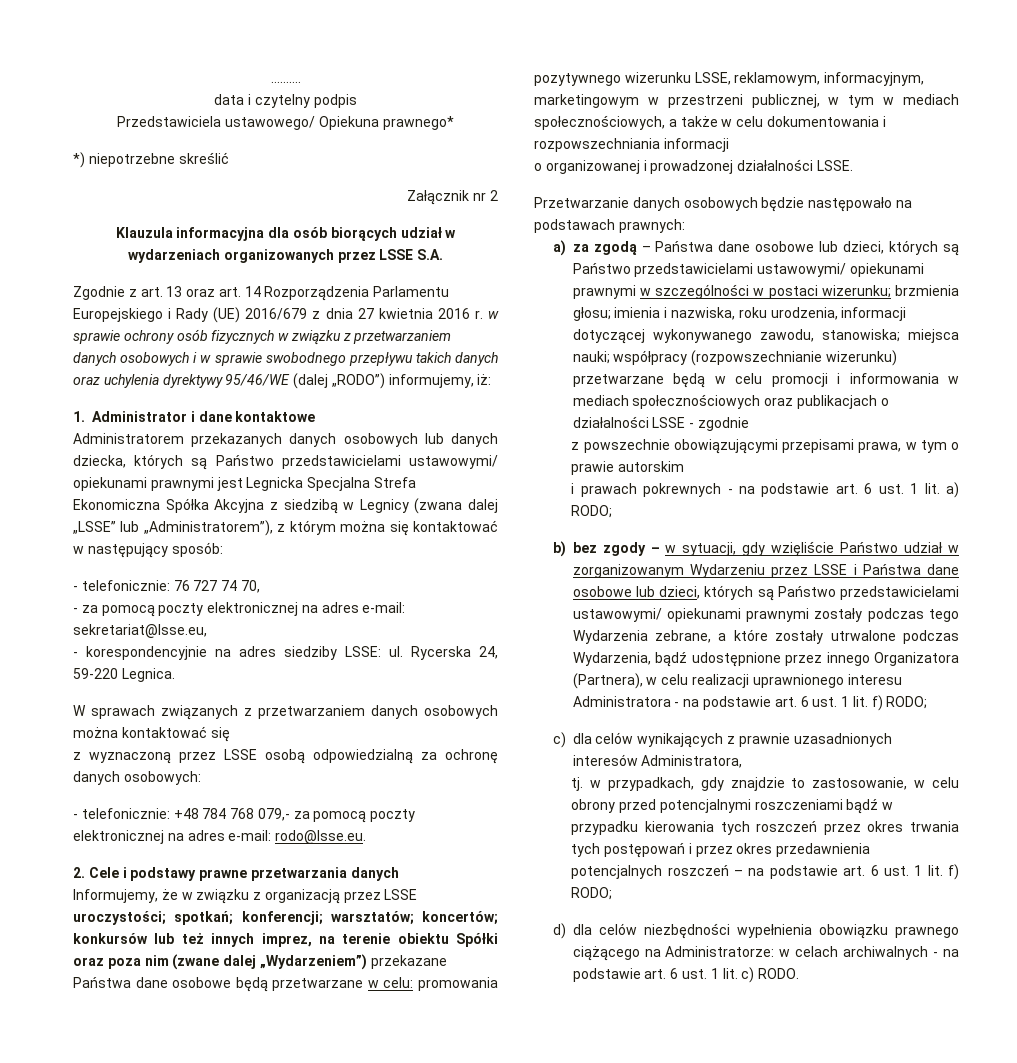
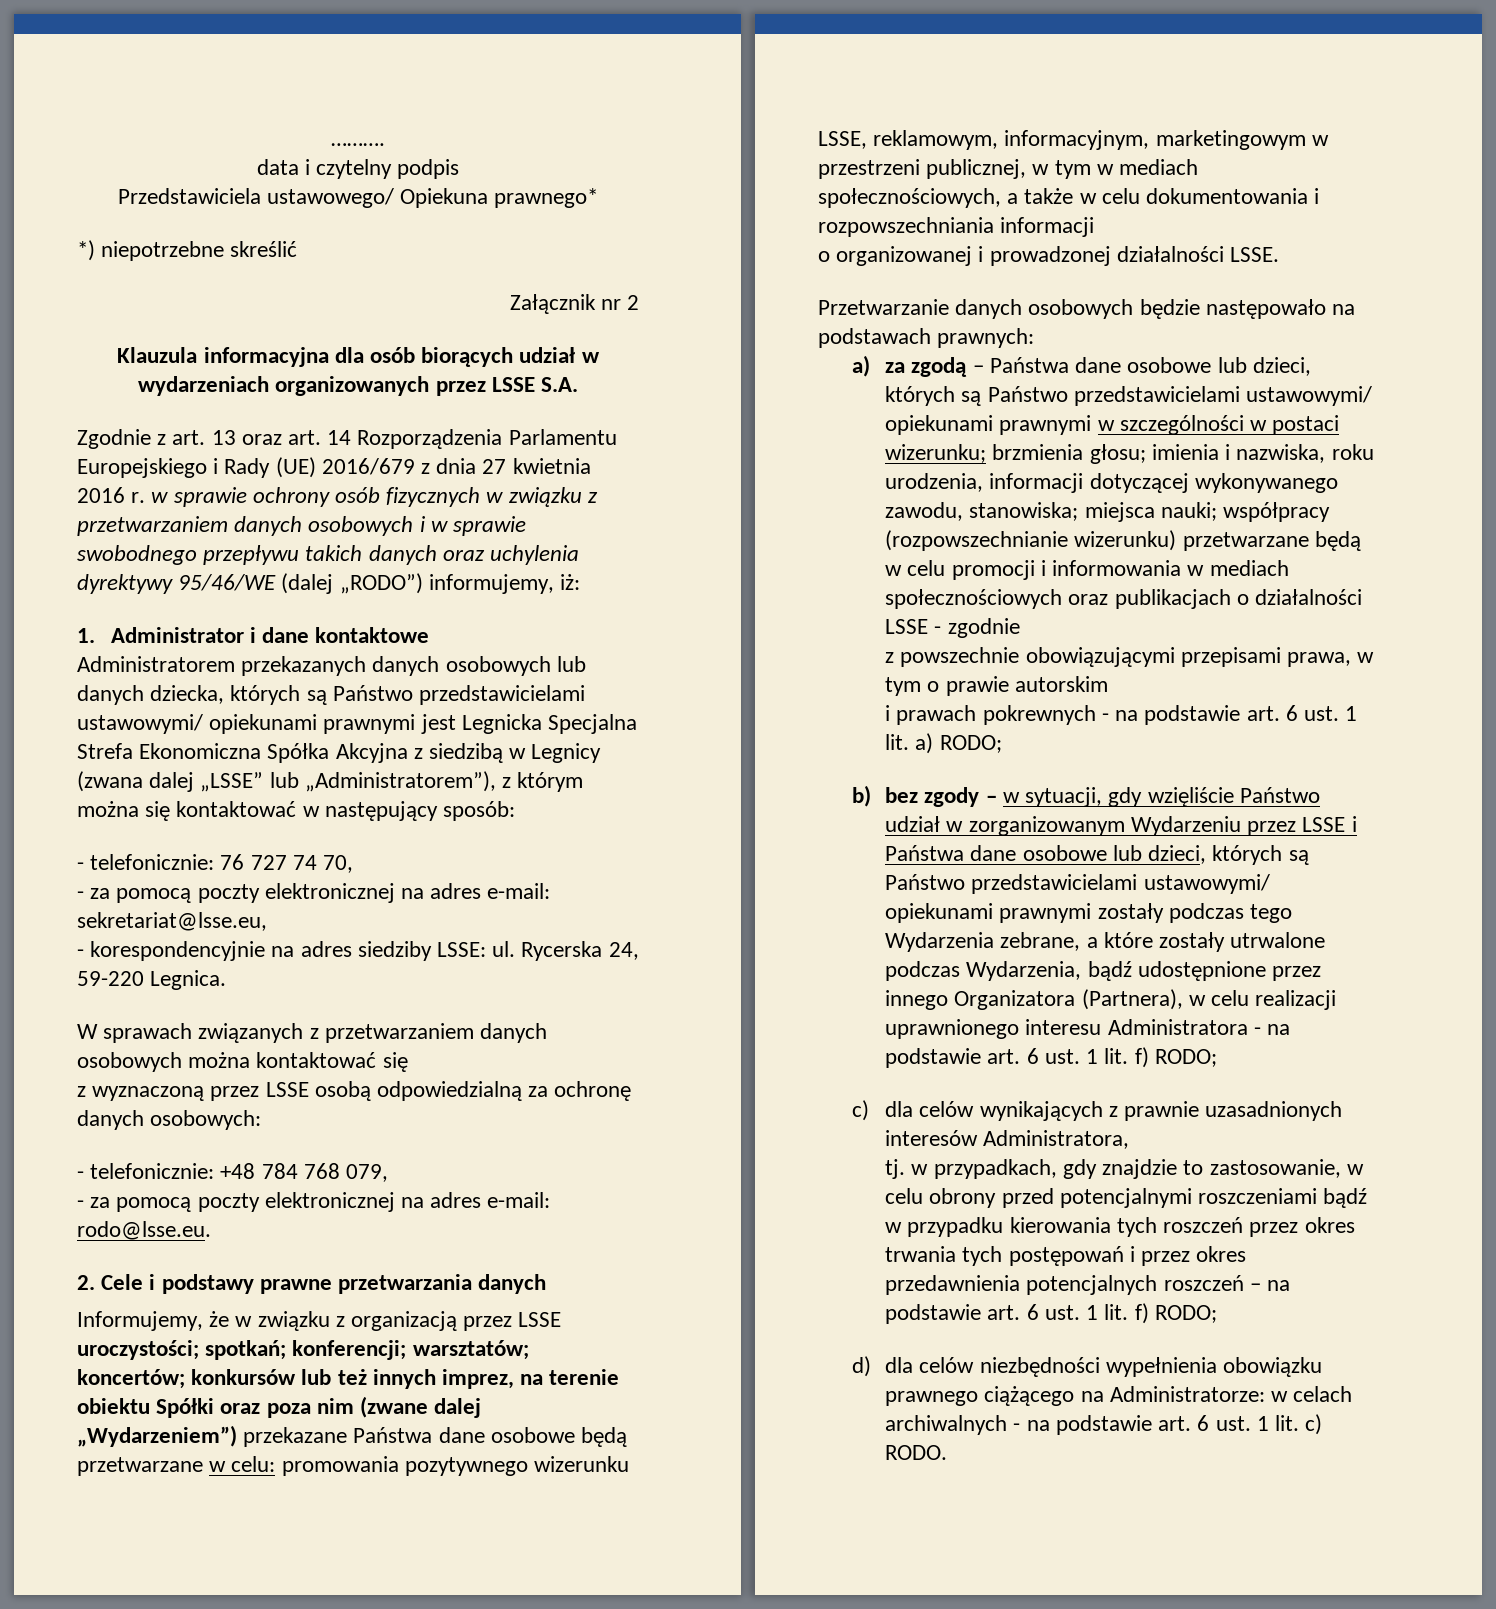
[257,808,290,821] 079,- -> [346,1164,389,1182] [77,1200,84,1208] 079, // -

